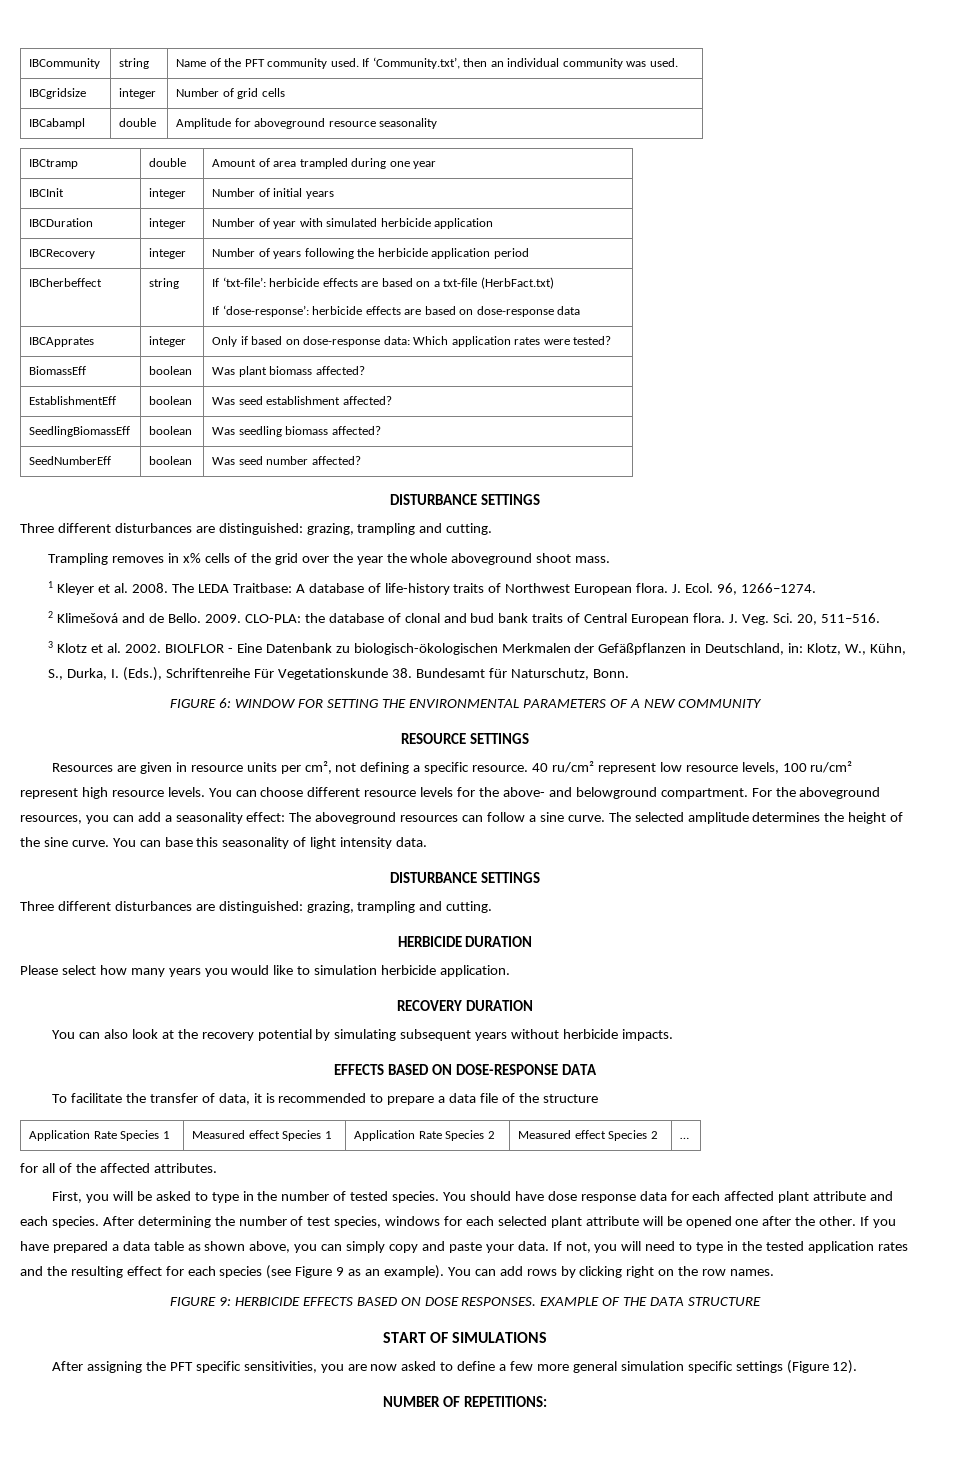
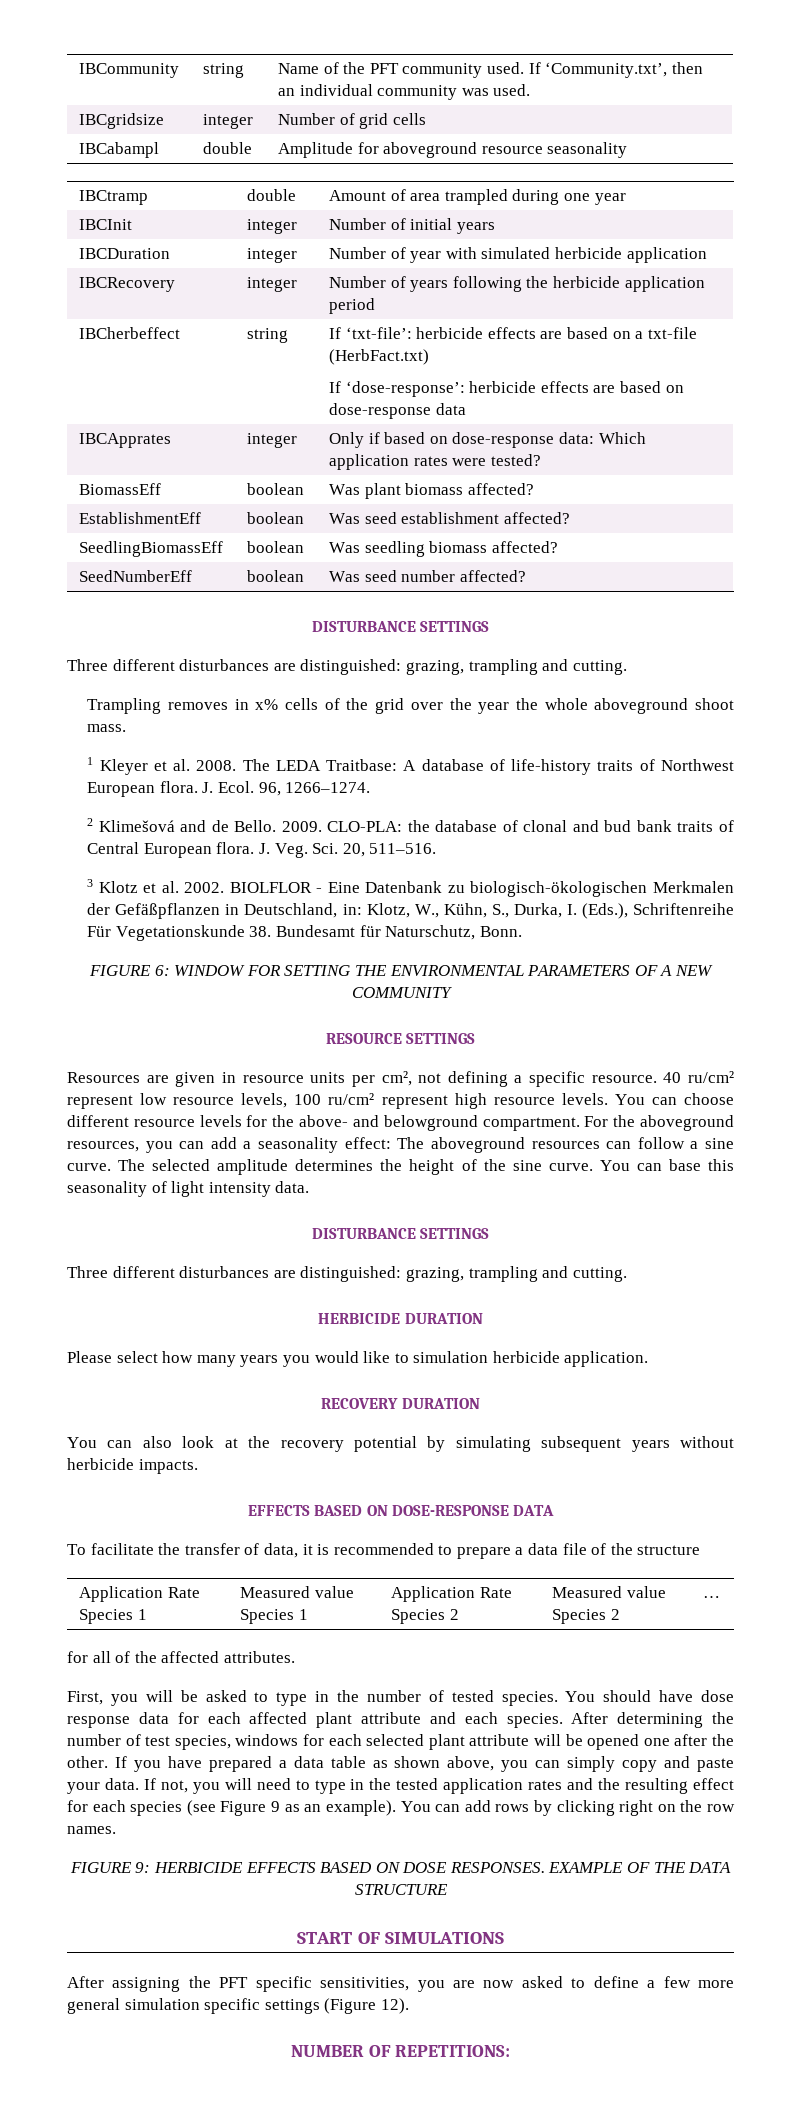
[248,1130,280,1139] effect -> [314,1586,354,1598] value
[574,1130,606,1139] effect -> [626,1586,666,1598] value

